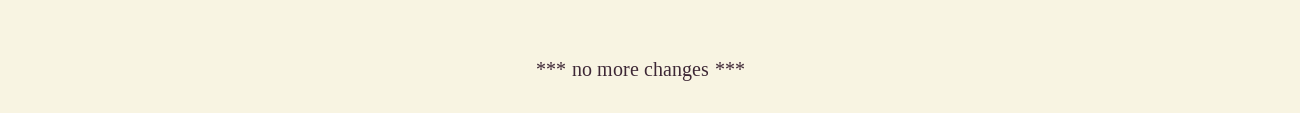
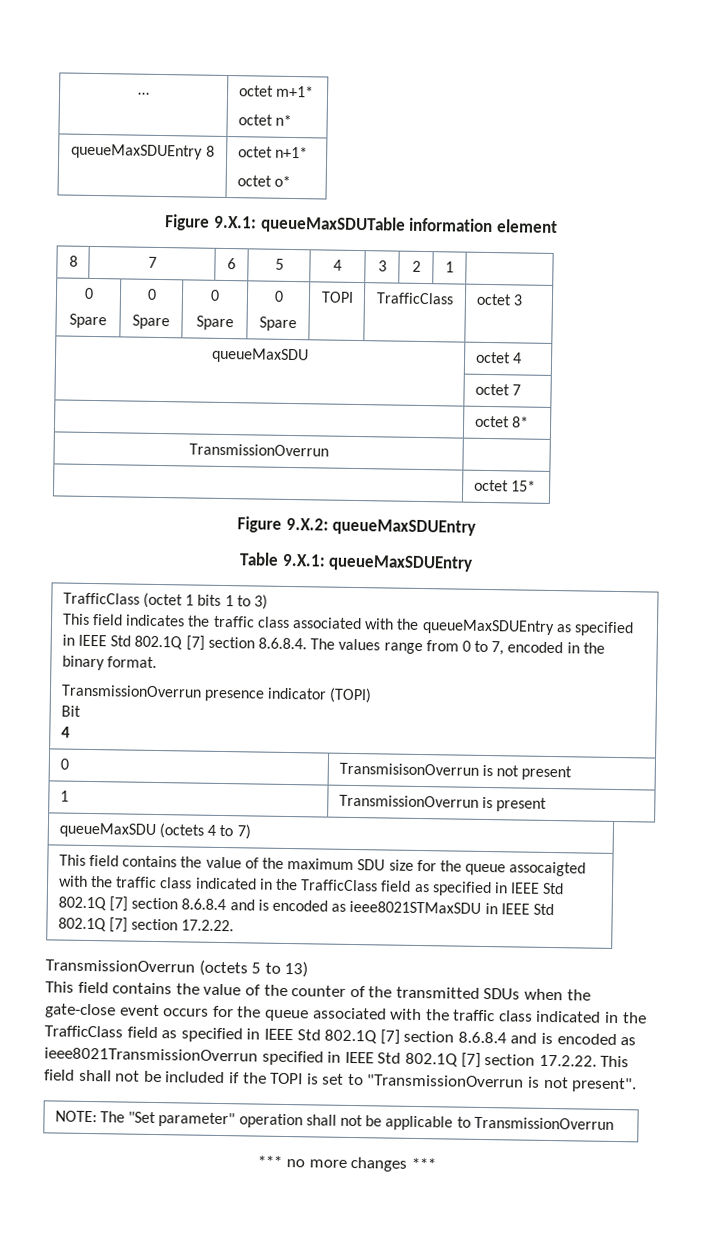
(536, 69) none -> [138,92,150,95] [238,85,315,98] [237,114,293,126] [71,143,215,160] [237,146,309,159] [236,175,292,187] [164,214,558,234] [68,255,78,267] [147,256,157,268] [227,258,236,270] [274,258,284,270] [333,259,342,271] [377,260,387,272] [411,260,421,272] [445,261,454,273] [83,287,94,299] [69,313,107,329] [146,288,157,300] [131,314,170,330] [210,289,220,301] [195,315,234,331] [273,290,284,302] [259,316,297,332] [320,291,354,303] [376,292,454,305] [475,293,524,306] [211,347,309,364] [475,351,523,364] [474,383,522,396] [474,415,530,428] [188,443,329,457] [473,479,537,492] [236,516,477,536] [238,552,474,572] [62,592,268,610] [61,613,634,637] [61,634,605,656] [61,655,158,671] [60,684,373,704] [60,705,81,717] [60,726,70,738] [59,758,69,770] [338,762,573,781] [59,790,69,802] [338,794,548,812] [58,822,251,840] [58,854,587,877] [58,875,565,897] [57,896,554,916] [57,917,235,933] [45,959,309,978] [45,981,591,1001] [45,1003,647,1024] [44,1025,637,1046] [44,1047,630,1068] [44,1069,638,1093] [54,1110,614,1131] … | octet m+1* // octet n* // queueMaxSDUEntry 8 | octet n+1* // octet o* // Figure 9.X.1: queueMaxSDUTable information element // 8 | 7 | 6 | 5 | 4 | 3 | 2 | 1 | // 0 // Spare | 0 // Spare | 0 // Spare | 0 // Spare | TOPI | TrafficClass | octet 3 // queueMaxSDU | octet 4 // | octet 7 // | octet 8* // TransmissionOverrun | // | octet 15* // Figure 9.X.2: queueMaxSDUEntry // Table 9.X.1: queueMaxSDUEntry // TrafficClass (octet 1 bits 1 to 3) // This field indicates the traffic class associated with the queueMaxSDUEntry as specified in IEEE Std 802.1Q [7] section 8.6.8.4. The values range from 0 to 7, encoded in the binary format. // TransmissionOverrun presence indicator (TOPI) // Bit // 4 // 0 | TransmisisonOverrun is not present // 1 | TransmissionOverrun is present // queueMaxSDU (octets 4 to 7) // This field contains the value of the maximum SDU size for the queue assocaigted with the traffic class indicated in the TrafficClass field as specified in IEEE Std 802.1Q [7] section 8.6.8.4 and is encoded as ieee8021STMaxSDU in IEEE Std 802.1Q [7] section 17.2.22. // TransmissionOverrun (octets 5 to 13) // This field contains the value of the counter of the transmitted SDUs when the gate-close event occurs for the queue associated with the traffic class indicated in the TrafficClass field as specified in IEEE Std 802.1Q [7] section 8.6.8.4 and is encoded as ieee8021TransmissionOverrun specified in IEEE Std 802.1Q [7] section 17.2.22. This field shall not be included if the TOPI is set to "TransmissionOverrun is not present". // NOTE: The "Set parameter" operation shall not be applicable to TransmissionOverrun //

